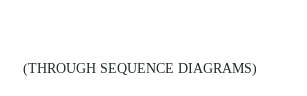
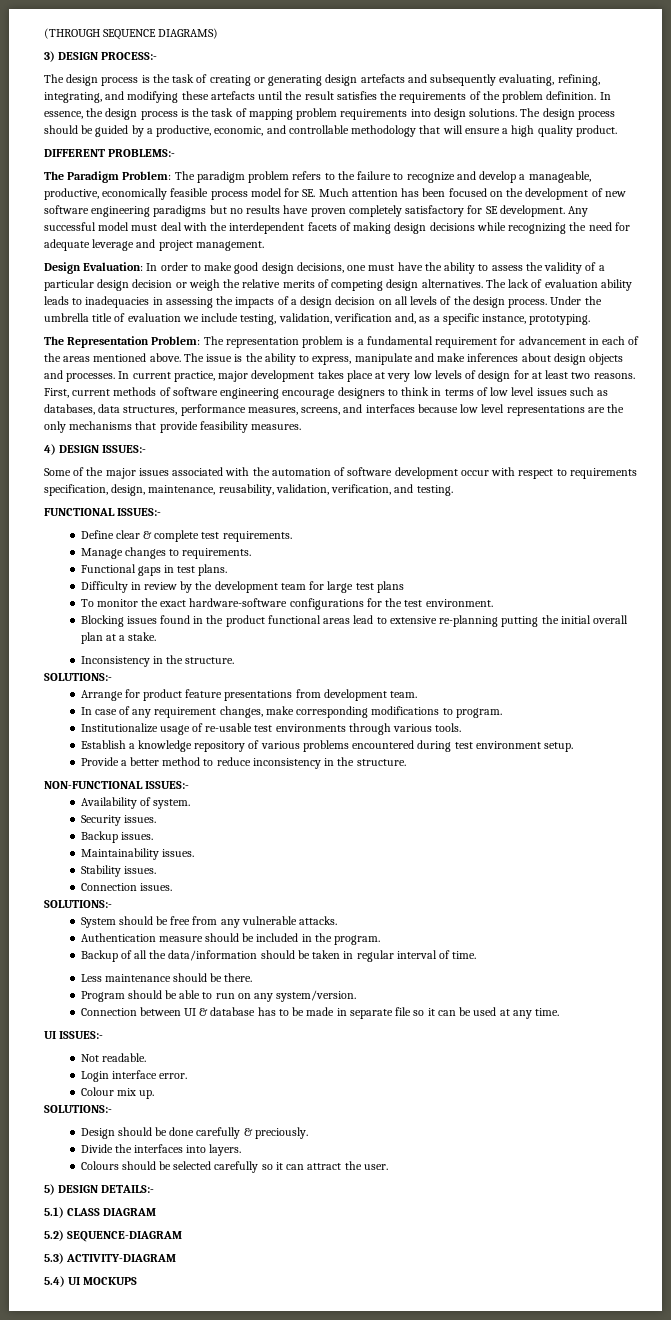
(257, 69) none -> [44,51,158,62] [44,74,600,86] [44,91,611,103] [44,108,615,120] [44,125,617,137] [44,149,176,157] [44,171,591,183] [44,188,626,200] [44,205,589,217] [44,222,630,234] [44,239,264,251] [44,262,605,274] [44,279,632,291] [44,296,602,308] [44,313,591,325] [44,336,640,348] [44,353,624,365] [44,370,635,382] [44,387,609,399] [44,404,625,416] [44,421,302,433] [44,444,147,455] [44,467,637,479] [44,484,453,496] [44,508,162,516] [80,530,292,542] [80,547,252,559] [80,564,228,576] [80,581,404,593] [80,598,493,610] [80,615,629,627] [80,632,157,644] [80,655,235,667] [44,673,112,681] [80,689,418,701] [80,706,502,718] [80,723,462,735] [80,740,574,752] [80,757,406,769] [44,781,190,789] [80,797,191,809] [80,815,156,826] [80,831,153,843] [80,848,194,860] [80,865,156,877] [80,883,172,891] [44,900,112,908] [80,916,338,928] [80,933,381,945] [80,950,477,962] [80,973,253,982] [80,990,357,1002] [80,1007,560,1019] [44,1031,104,1039] [80,1053,146,1062] [80,1070,188,1082] [80,1087,155,1099] [44,1105,112,1113] [80,1127,308,1139] [80,1144,242,1156] [80,1161,388,1173] [44,1184,155,1195] [44,1207,157,1218] [44,1230,183,1242] [44,1253,177,1264] [44,1276,138,1287] // 3) DESIGN PROCESS:- // The design process is the task of creating or generating design artefacts and subsequently evaluating, refining, integrating, and modifying these artefacts until the result satisfies the requirements of the problem definition. In essence, the design process is the task of mapping problem requirements into design solutions. The design process should be guided by a productive, economic, and controllable methodology that will ensure a high quality product. // DIFFERENT PROBLEMS:- // The Paradigm Problem: The paradigm problem refers to the failure to recognize and develop a manageable, productive, economically feasible process model for SE. Much attention has been focused on the development of new software engineering paradigms but no results have proven completely satisfactory for SE development. Any successful model must deal with the interdependent facets of making design decisions while recognizing the need for adequate leverage and project management. // Design Evaluation: In order to make good design decisions, one must have the ability to assess the validity of a particular design decision or weigh the relative merits of competing design alternatives. The lack of evaluation ability leads to inadequacies in assessing the impacts of a design decision on all levels of the design process. Under the umbrella title of evaluation we include testing, validation, verification and, as a specific instance, prototyping. // The Representation Problem: The representation problem is a fundamental requirement for advancement in each of the areas mentioned above. The issue is the ability to express, manipulate and make inferences about design objects and processes. In current practice, major development takes place at very low levels of design for at least two reasons. First, current methods of software engineering encourage designers to think in terms of low level issues such as databases, data structures, performance measures, screens, and interfaces because low level representations are the only mechanisms that provide feasibility measures. // 4) DESIGN ISSUES:- // Some of the major issues associated with the automation of software development occur with respect to requirements specification, design, maintenance, reusability, validation, verification, and testing. // FUNCTIONAL ISSUES:- // Define clear & complete test requirements. // Manage changes to requirements. // Functional gaps in test plans. // Difficulty in review by the development team for large test plans // To monitor the exact hardware-software configurations for the test environment. // Blocking issues found in the product functional areas lead to extensive re-planning putting the initial overall plan at a stake. // Inconsistency in the structure. // SOLUTIONS:- // Arrange for product feature presentations from development team. // In case of any requirement changes, make corresponding modifications to program. // Institutionalize usage of re-usable test environments through various tools. // Establish a knowledge repository of various problems encountered during test environment setup. // Provide a better method to reduce inconsistency in the structure. // NON-FUNCTIONAL ISSUES:- // Availability of system. // Security issues. // Backup issues. // Maintainability issues. // Stability issues. // Connection issues. // SOLUTIONS:- // System should be free from any vulnerable attacks. // Authentication measure should be included in the program. // Backup of all the data/information should be taken in regular interval of time. // Less maintenance should be there. // Program should be able to run on any system/version. // Connection between UI & database has to be made in separate file so it can be used at any time. // UI ISSUES:- // Not readable. // Login interface error. // Colour mix up. // SOLUTIONS:- // Design should be done carefully & preciously. // Divide the interfaces into layers. // Colours should be selected carefully so it can attract the user. // 5) DESIGN DETAILS:- // 5.1) CLASS DIAGRAM // 5.2) SEQUENCE-DIAGRAM // 5.3) ACTIVITY-DIAGRAM // 5.4) UI MOCKUPS

